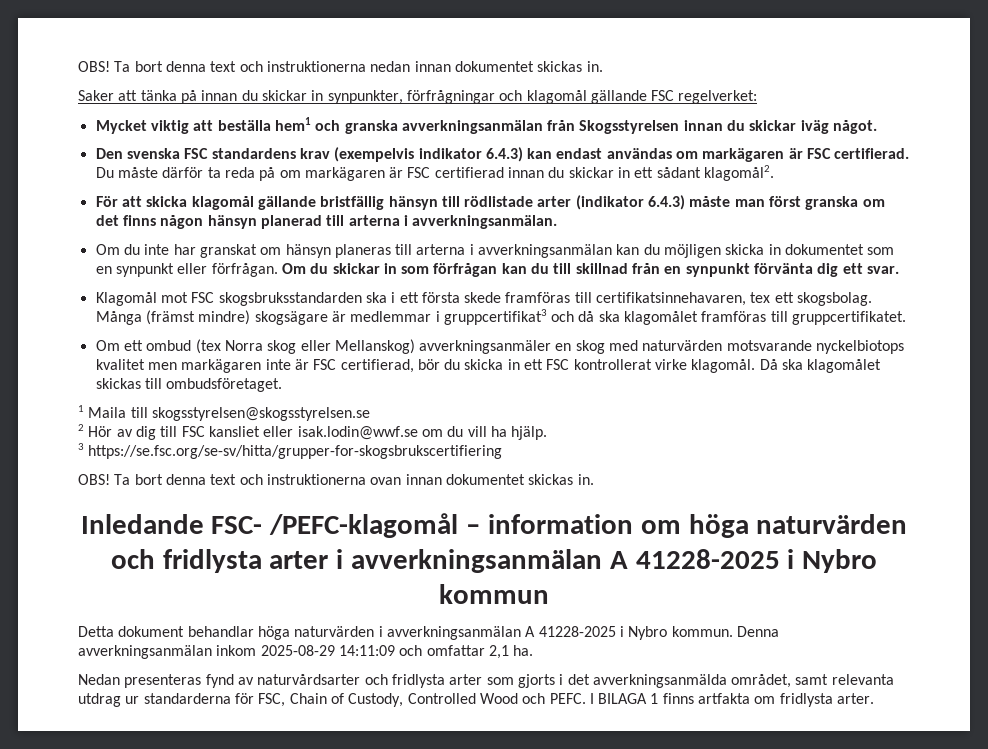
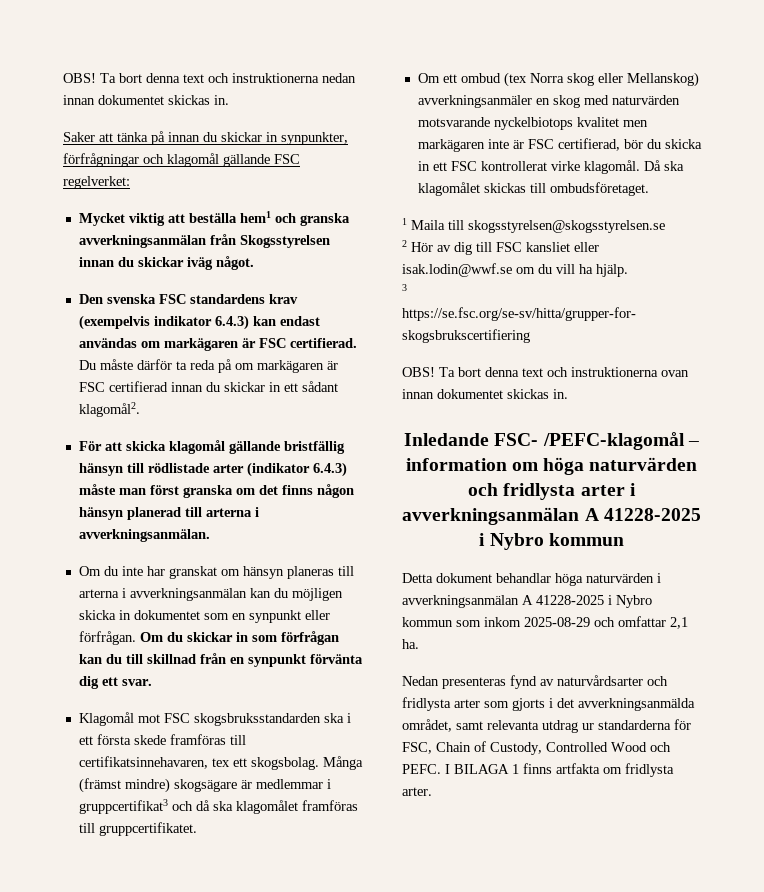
[671,626,779,637] [78,645,212,659] kommun. Denna avverkningsanmälan -> [402,617,481,627] kommun som
[338,645,395,656] 14:11:09 -> (590, 622) none

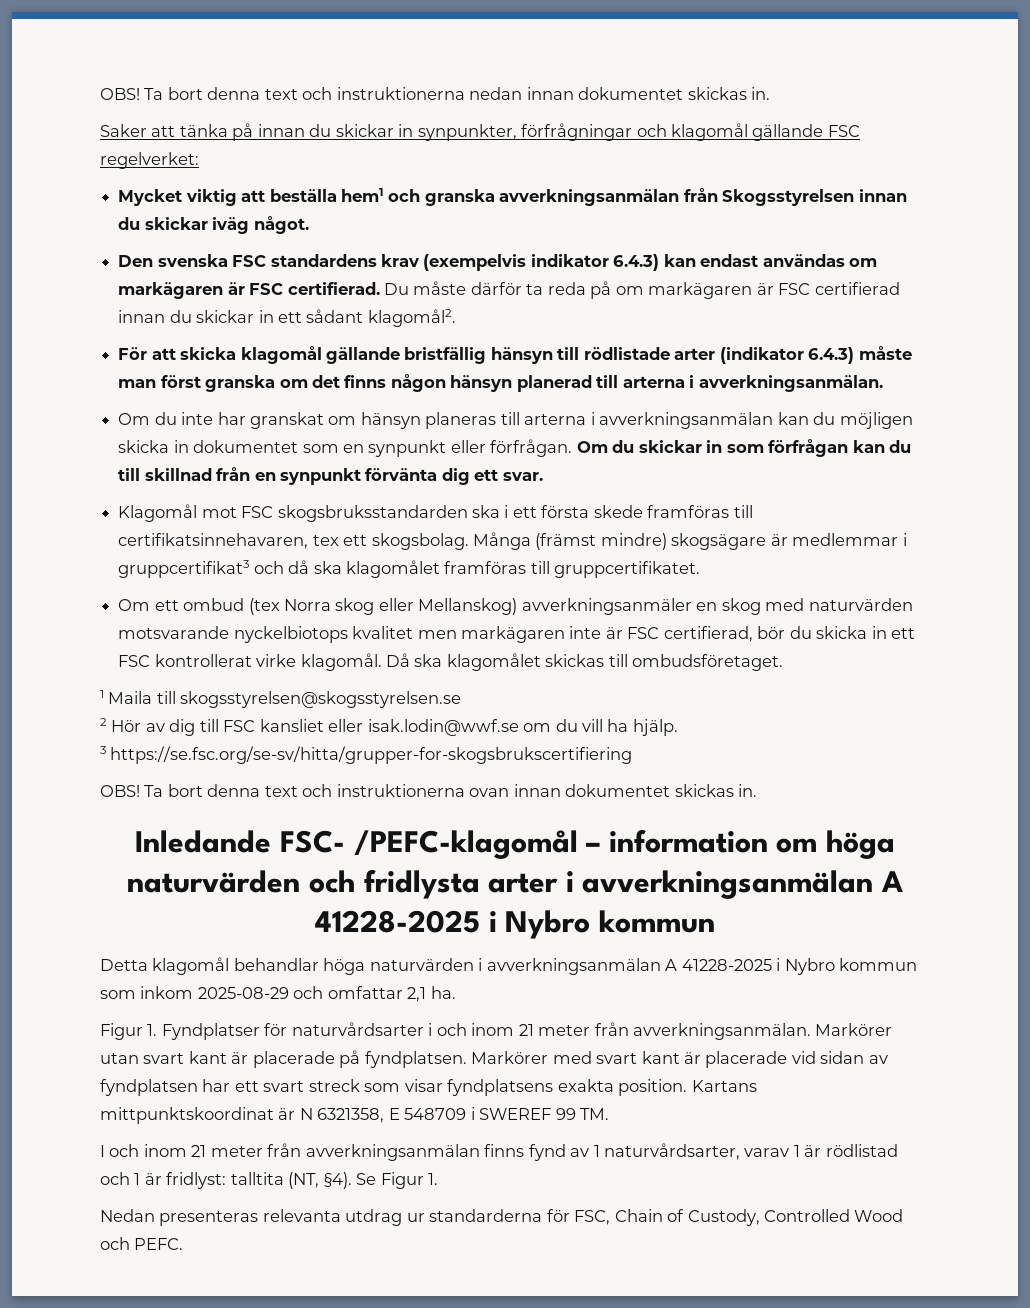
[436,573,492,583] dokument -> [152,957,230,975] klagomål
[402,675,668,689] [402,697,695,711] [402,719,483,732] Nedan presenteras fynd av naturvårdsarter och fridlysta arter som gjorts i det avverkningsanmälda området, samt -> [100,1022,893,1040] [100,1050,888,1068] [100,1079,757,1096] [100,1107,610,1124] [100,1143,898,1161] [100,1172,439,1189] [100,1209,259,1226] Figur 1. Fyndplatser för naturvårdsarter i och inom 21 meter från avverkningsanmälan. Markörer utan svart kant är placerade på fyndplatsen. Markörer med svart kant är placerade vid sidan av fyndplatsen har ett svart streck som visar fyndplatsens exakta position. Kartans mittpunktskoordinat är N 6321358, E 548709 i SWEREF 99 TM. // I och inom 21 meter från avverkningsanmälan finns fynd av 1 naturvårdsarter, varav 1 är rödlistad och 1 är fridlyst: talltita (NT, §4). Se Figur 1. // Nedan presenteras
[445,763,674,777] [402,787,432,796] I BILAGA 1 finns artfakta om fridlysta arter. -> (184, 1244) none

